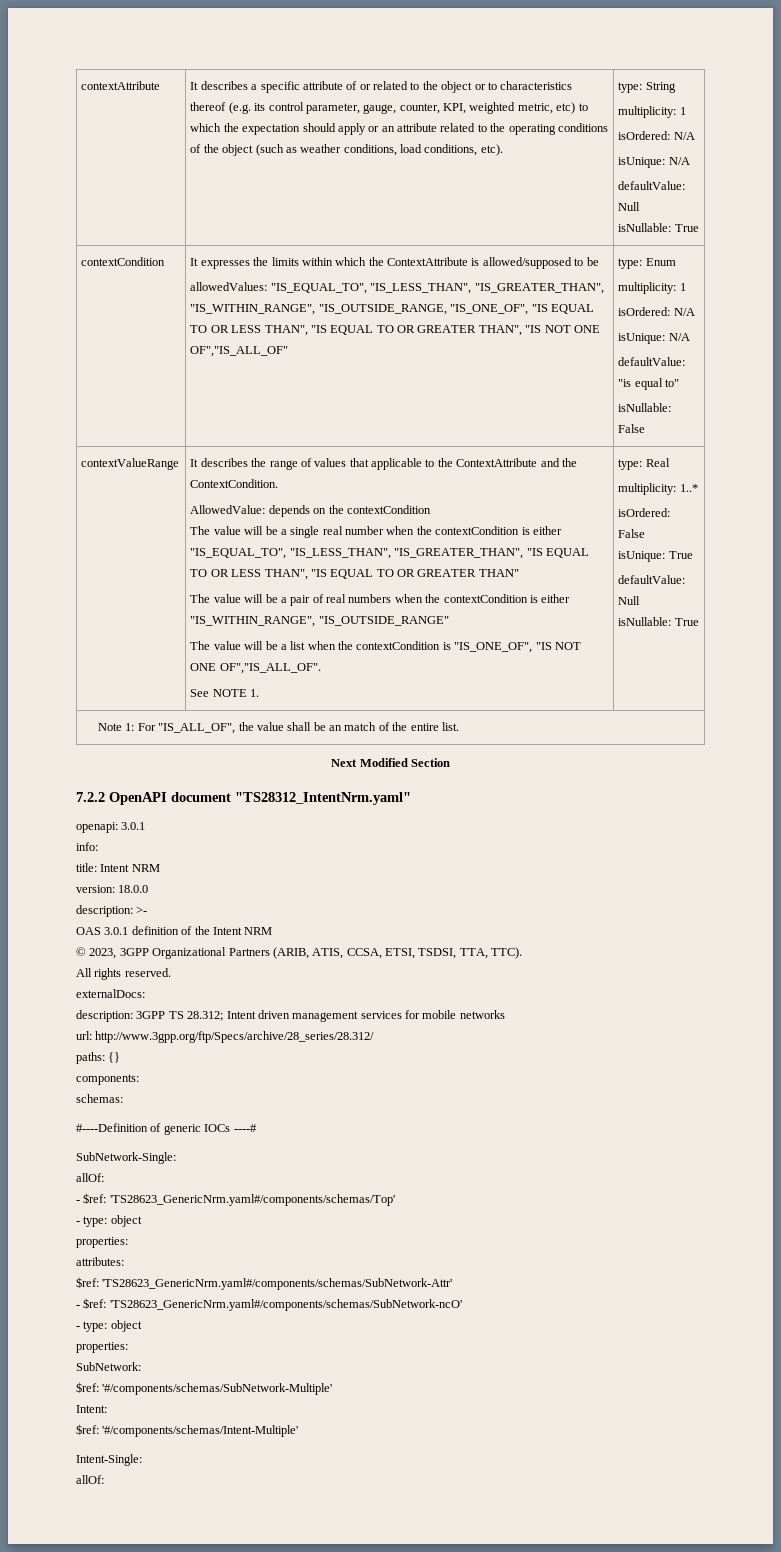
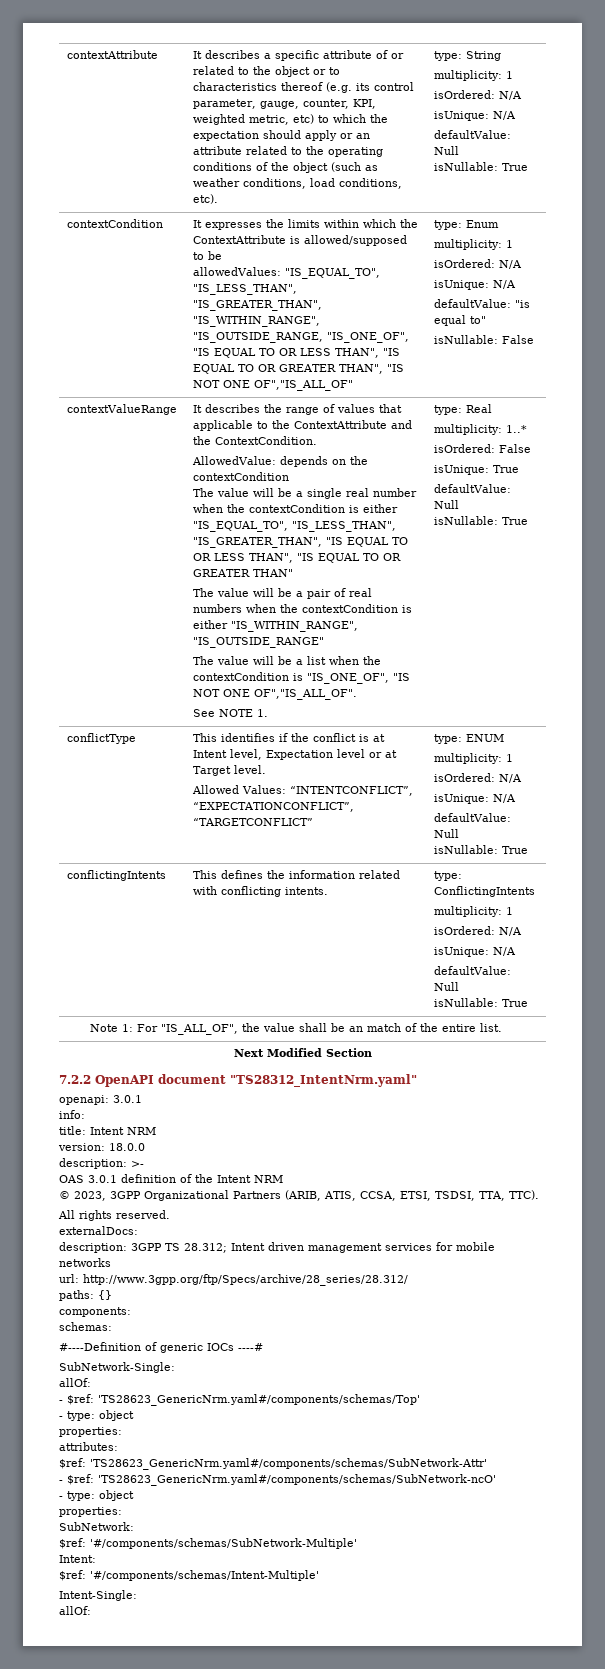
(699, 622) none -> [66,733,136,744] [192,733,385,742] [192,749,397,760] [192,765,266,776] [191,785,413,796] [192,802,354,812] [192,818,313,826] [433,734,504,744] [433,753,513,764] [433,773,522,783] [433,794,516,804] [433,813,511,822] [433,829,459,838] [433,845,528,854] [66,870,166,881] [192,870,400,879] [192,886,328,897] [433,871,462,881] [433,886,535,897] [433,906,513,917] [433,926,522,936] [433,947,516,957] [433,966,511,975] [433,982,459,991] [433,998,528,1007] // conflictType | This identifies if the conflict is at Intent level, Expectation level or at Target level. // Allowed Values: “INTENTCONFLICT”, “EXPECTATIONCONFLICT”, “TARGETCONFLICT” | type: ENUM // multiplicity: 1 // isOrdered: N/A // isUnique: N/A // defaultValue: Null // isNullable: True // conflictingIntents | This defines the information related with conflicting intents. | type: ConflictingIntents // multiplicity: 1 // isOrdered: N/A // isUnique: N/A // defaultValue: Null // isNullable: True

